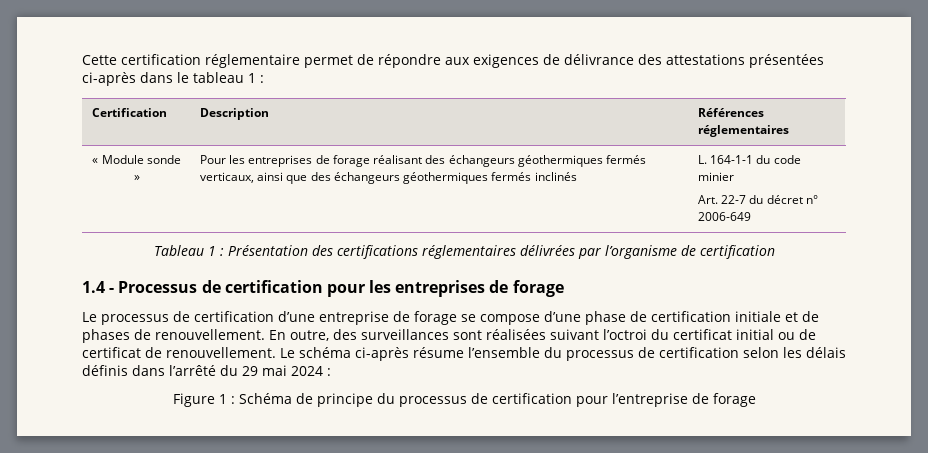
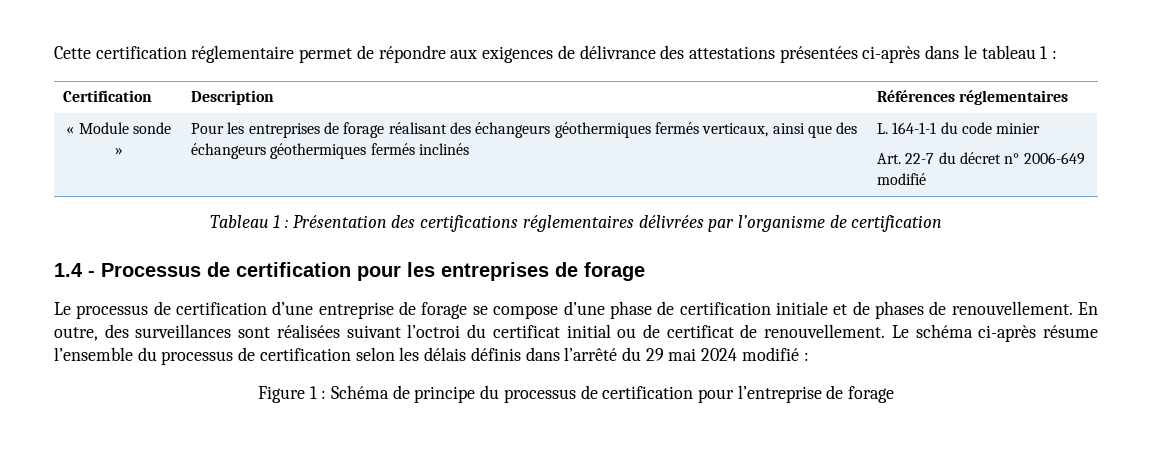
(751, 216) none -> [877,173,927,185] modifié
(323, 371) none -> [741,347,799,361] modifié

